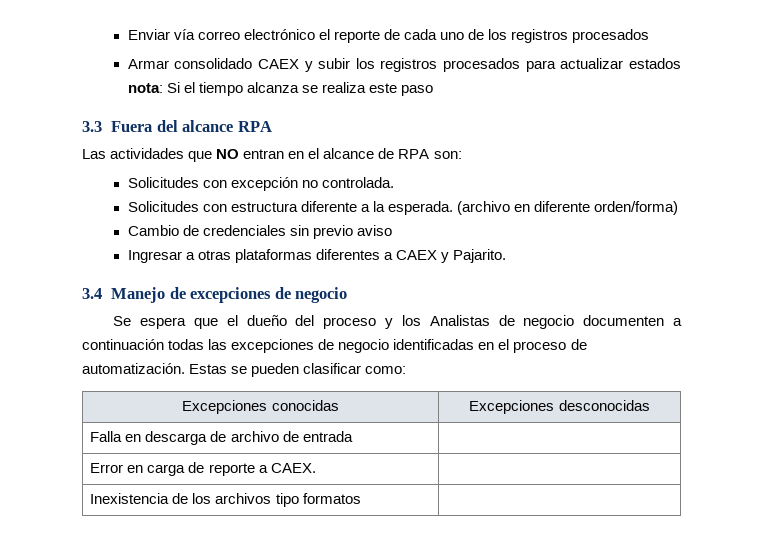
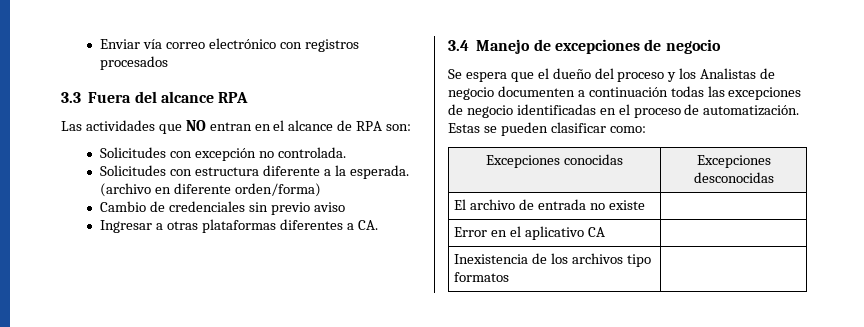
[318,29,650,43] [127,58,682,72] [127,82,434,96] el reporte de cada uno de los registros procesados // Armar consolidado CAEX y subir los registros procesados para actualizar estados nota: Si el tiempo alcanza se realiza este paso -> [279,39,359,52] [100,56,169,70] con registros procesados
[395,249,507,263] CAEX y Pajarito. -> [357,220,378,230] CA.
[90,431,227,445] Falla en descarga de -> [454,199,467,210] El
(353, 436) none -> [589,200,645,210] no existe
[147,462,316,476] carga de reporte a CAEX. -> [510,226,605,240] el aplicativo CA

